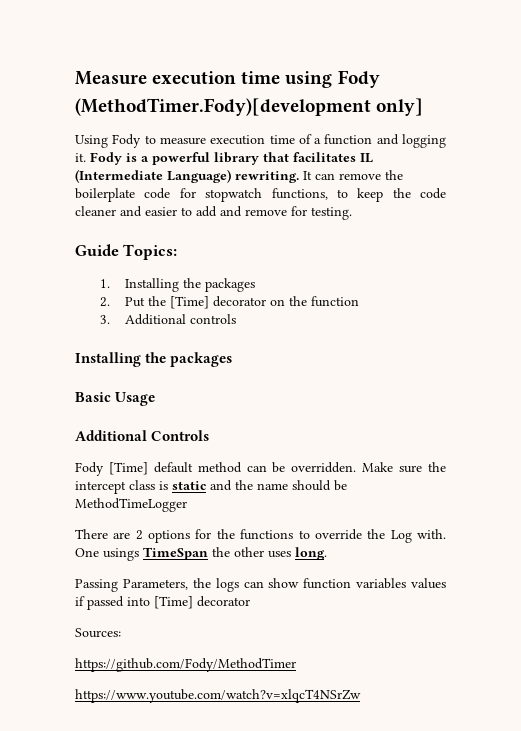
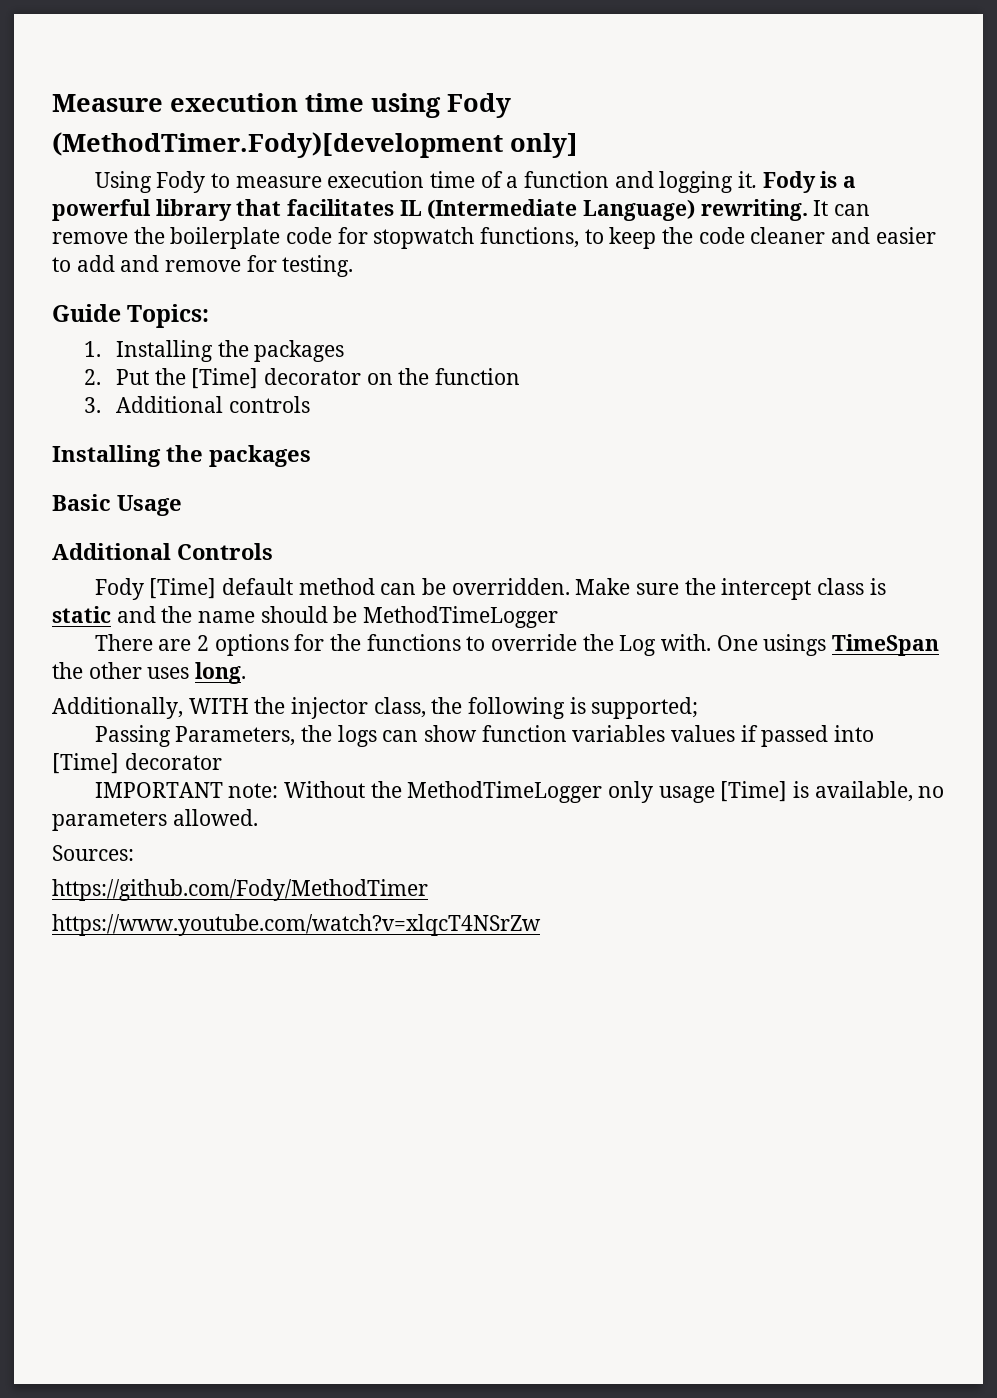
(327, 553) none -> [52,697,699,719] // Additionally, WITH the injector class, the following is supported;
(250, 601) none -> [94,781,945,803] [52,809,258,831] // IMPORTANT note: Without the MethodTimeLogger only usage [Time] is available, no parameters allowed.

